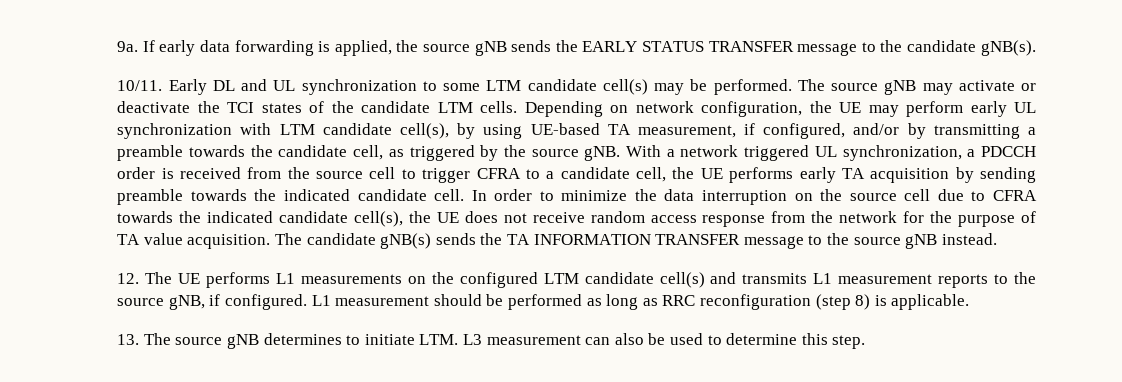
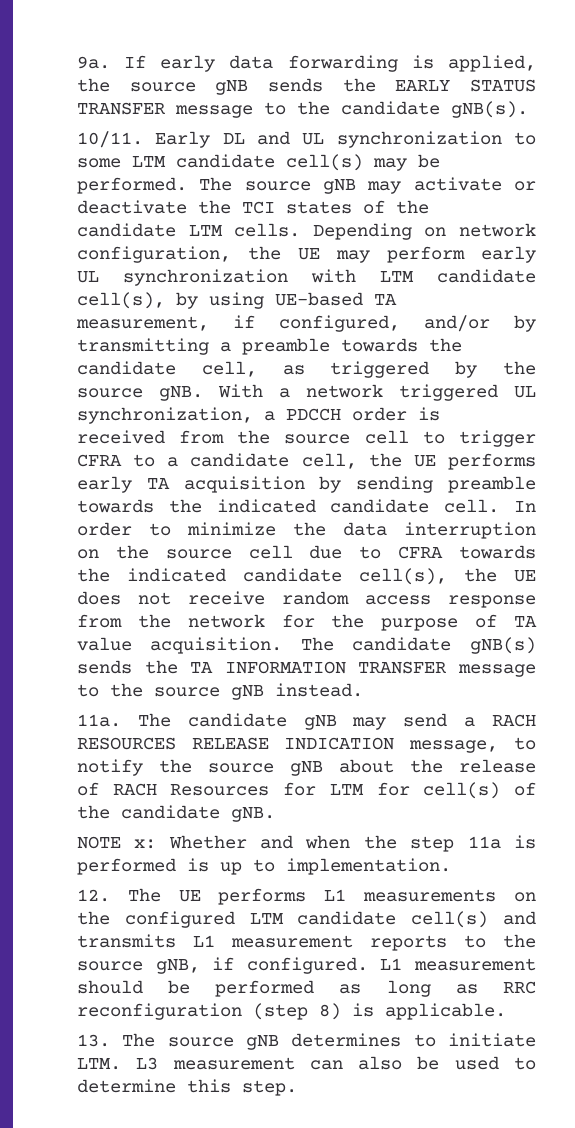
(997, 239) none -> [76,713,536,730] [76,737,536,753] [76,759,536,776] [76,782,536,799] [76,805,275,822] [76,835,536,852] [76,858,451,875] // 11a. The candidate gNB may send a RACH RESOURCES RELEASE INDICATION message, to notify the source gNB about the release of RACH Resources for LTM for cell(s) of the candidate gNB. // NOTE x: Whether and when the step 11a is performed is up to implementation.

